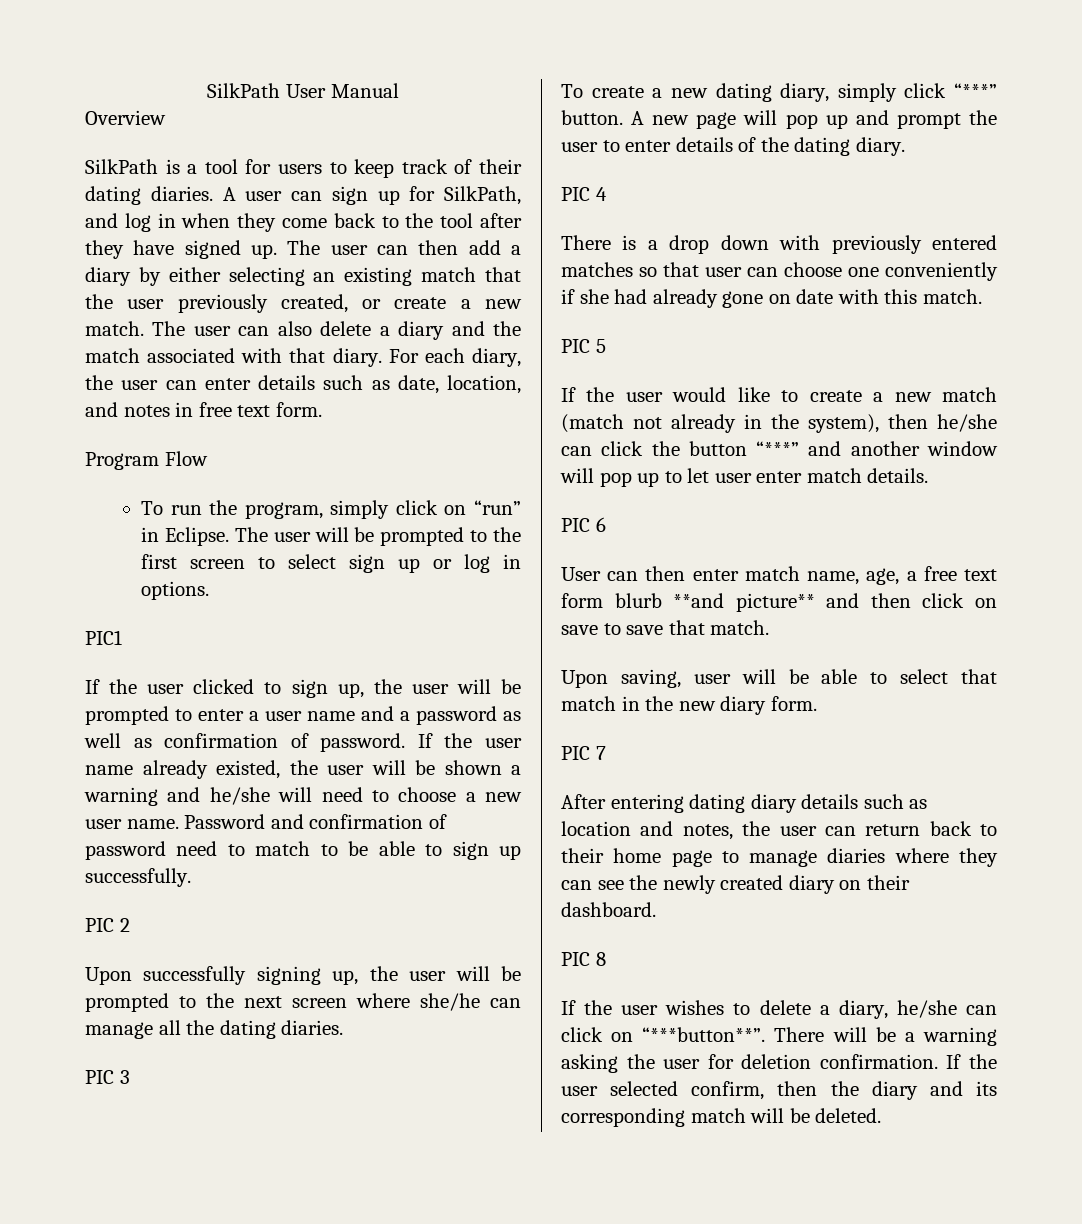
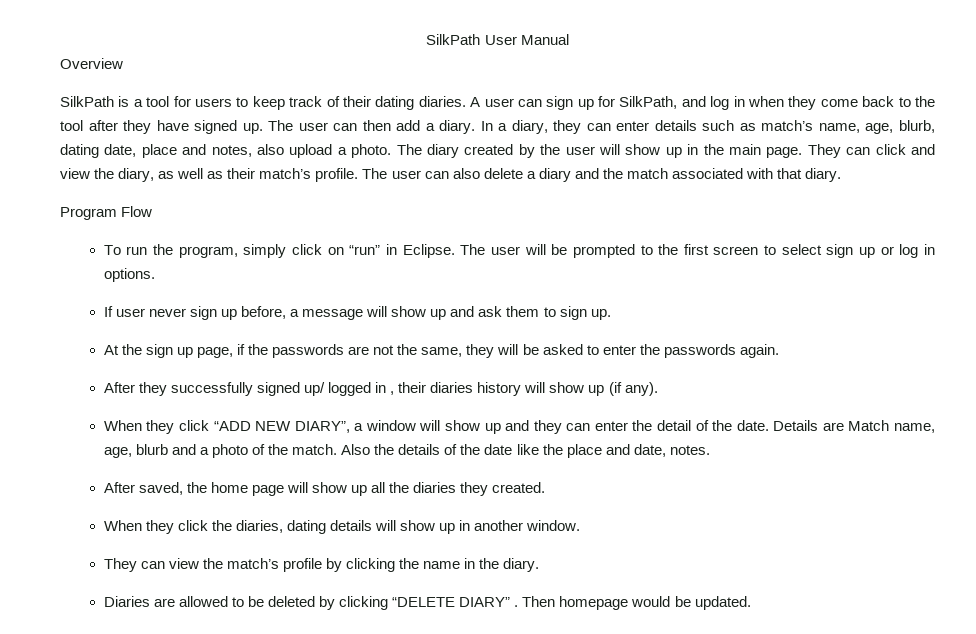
[85,267,521,286] [85,294,522,313] [85,321,144,336] diary by either selecting an existing match that the user previously created, or create a new match. -> [439,120,935,134] [60,144,935,158] [60,168,359,182] diary. In a diary, they can enter details such as match’s name, age, blurb, dating date, place and notes, also upload a photo. The diary created by the user will show up in the main page. They can click and view the diary, as well as their match’s profile.
[388,348,521,367] [85,375,521,394] [85,402,322,417] For each diary, the user can enter details such as date, location, and notes in free text form. -> (842, 175) none
[85,630,122,645] [85,679,522,698] [85,706,521,725] [84,733,522,752] [85,760,521,779] [84,787,522,806] [85,814,447,829] [85,841,522,860] [85,868,191,887] [85,918,130,932] [85,966,521,985] [85,993,521,1012] [85,1020,344,1039] [85,1070,130,1084] [561,83,997,102] [561,110,997,129] [561,137,905,156] [561,187,607,201] [561,235,997,254] [561,262,998,281] [561,289,982,308] [561,339,606,353] [561,387,997,402] [561,414,997,433] [561,441,998,456] [560,468,929,487] [561,517,606,532] [561,566,997,585] [561,593,997,612] [561,620,770,635] [561,669,997,688] [561,696,817,715] [561,746,606,760] [561,794,928,813] [561,821,997,840] [561,848,998,867] [561,875,910,894] [561,902,656,917] [561,952,606,966] [561,1000,997,1019] [561,1027,998,1046] [561,1054,997,1073] [561,1081,998,1100] [561,1108,882,1127] // PIC1 // If the user clicked to sign up, the user will be prompted to enter a user name and a password as well as confirmation of password. If the user name already existed, the user will be shown a warning and he/she will need to choose a new user name. Password and confirmation of password need to match to be able to sign up successfully. // PIC 2 // Upon successfully signing up, the user will be prompted to the next screen where she/he can manage all the dating diaries. // PIC 3 // To create a new dating diary, simply click “***” button. A new page will pop up and prompt the user to enter details of the dating diary. // PIC 4 // There is a drop down with previously entered matches so that user can choose one conveniently if she had already gone on date with this match. // PIC 5 // If the user would like to create a new match (match not already in the system), then he/she can click the button “***” and another window will pop up to let user enter match details. // PIC 6 // User can then enter match name, age, a free text form blurb **and picture** and then click on save to save that match. // Upon saving, user will be able to select that match in the new diary form. // PIC 7 // After entering dating diary details such as location and notes, the user can return back to their home page to manage diaries where they can see the newly created diary on their dashboard. // PIC 8 // If the user wishes to delete a diary, he/she can click on “***button**”. There will be a warning asking the user for deletion confirmation. If the user selected confirm, then the diary and its corresponding match will be deleted. -> [103,306,611,320] [103,344,779,358] [103,382,658,396] [103,420,935,434] [103,444,710,458] [103,482,546,496] [103,520,581,534] [103,558,540,572] [103,596,751,610] // If user never sign up before, a message will show up and ask them to sign up. // At the sign up page, if the passwords are not the same, they will be asked to enter the passwords again. // After they successfully signed up/ logged in , their diaries history will show up (if any). // When they click “ADD NEW DIARY”, a window will show up and they can enter the detail of the date. Details are Match name, age, blurb and a photo of the match. Also the details of the date like the place and date, notes. // After saved, the home page will show up all the diaries they created. // When they click the diaries, dating details will show up in another window. // They can view the match’s profile by clicking the name in the diary. // Diaries are allowed to be deleted by clicking “DELETE DIARY” . Then homepage would be updated.

